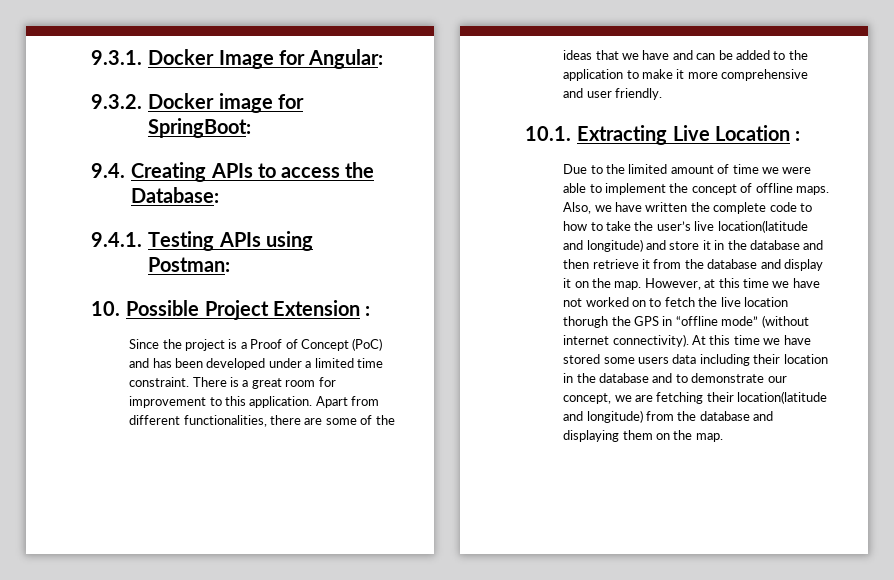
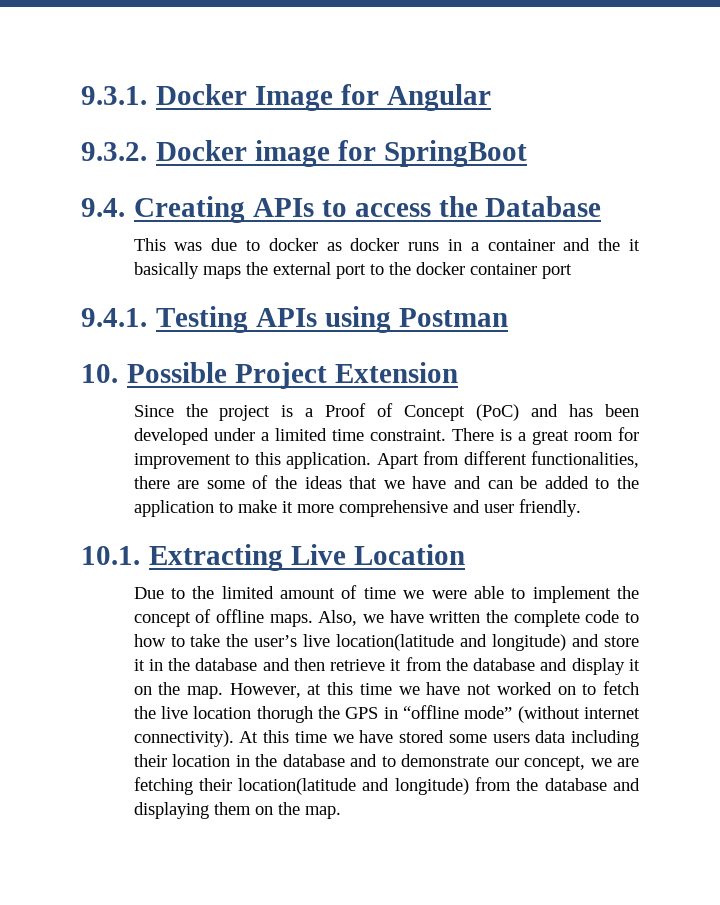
[308,49,384,69] Angular: -> [386,84,491,111] Angular
[148,118,252,138] SpringBoot: -> [383,140,527,167] SpringBoot
[131,187,220,203] Database: -> [485,196,602,217] [133,238,640,251] [133,262,572,279] Database // This was due to docker as docker runs in a container and the it basically maps the external port to the docker container port
[148,257,231,272] Postman: -> [398,308,508,327] Postman
[365,306,371,316] : -> (458, 372) none
[795,131,801,141] : -> (465, 554) none

